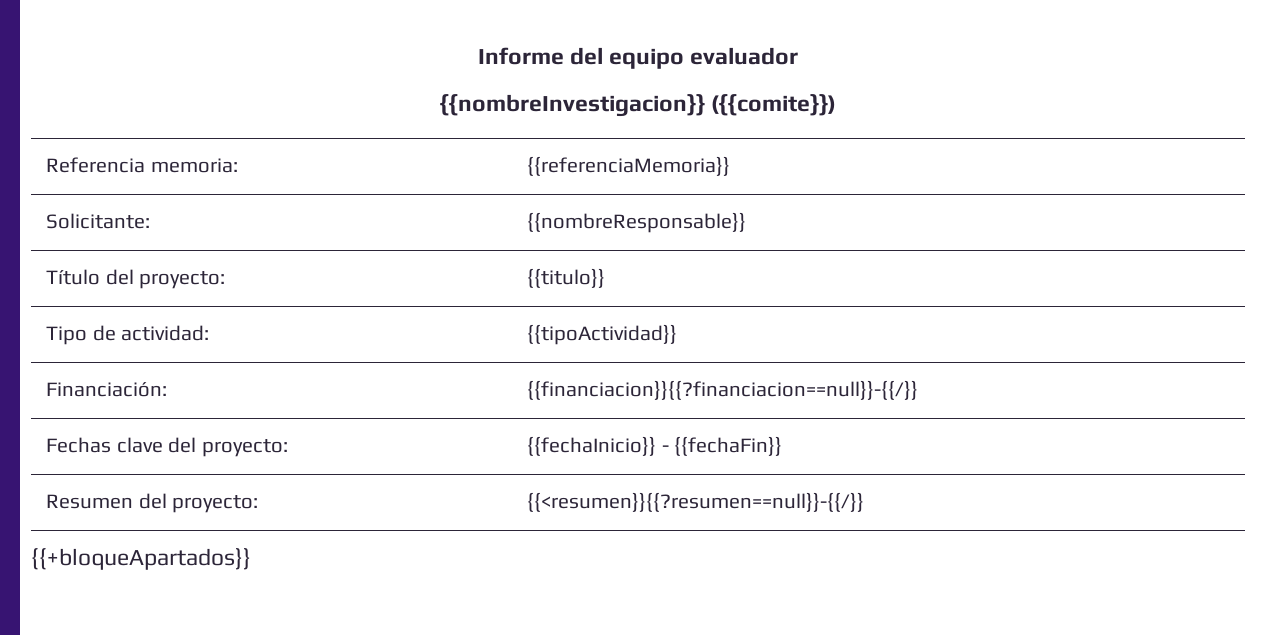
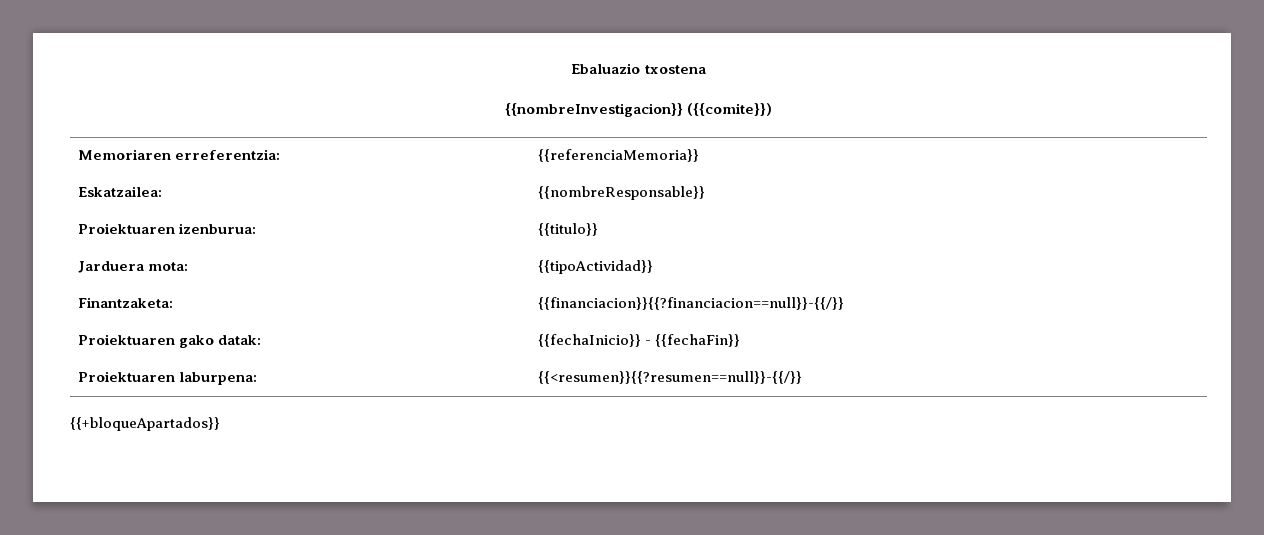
[477,47,799,69] Informe del equipo evaluador -> [571,63,706,74] Ebaluazio txostena
[46,157,238,173] Referencia memoria: -> [77,149,280,160] Memoriaren erreferentzia:
[46,213,151,229] Solicitante: -> [77,186,162,197] Eskatzailea:
[46,269,226,289] [527,268,606,288] [46,325,210,345] Título del proyecto: | {{titulo}} // Tipo de actividad: -> [77,223,256,234] [537,223,598,236] [77,261,188,273] Proiektuaren izenburua: | {{titulo}} // Jarduera mota:
[46,382,168,397] Financiación: -> [77,297,173,308] Finantzaketa:
[46,437,288,457] Fechas clave del proyecto: -> [77,334,261,348] Proiektuaren gako datak:
[46,493,259,513] Resumen del proyecto: -> [77,371,257,385] Proiektuaren laburpena:

